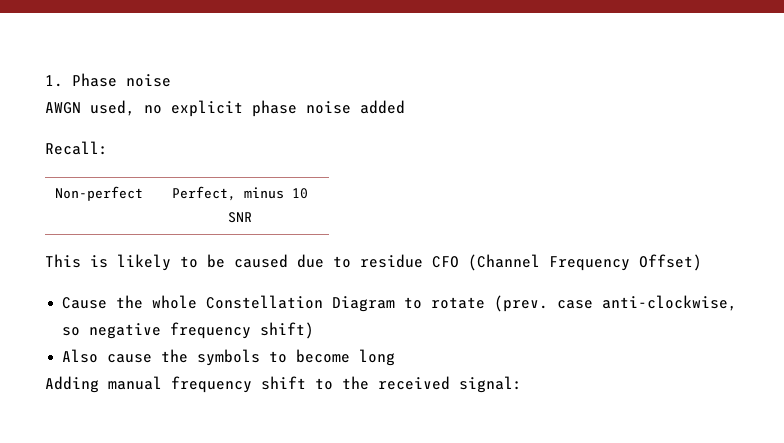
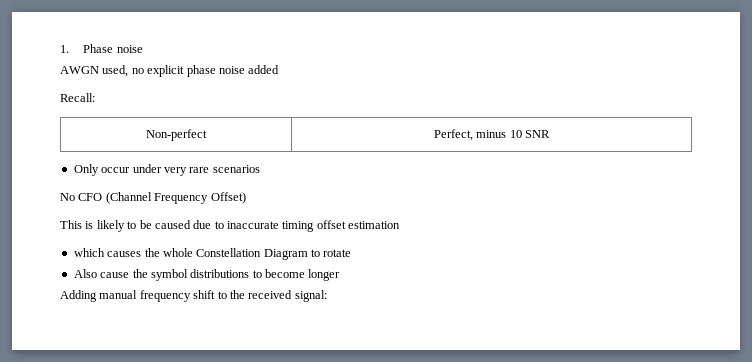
(252, 217) none -> [73,164,260,176] [60,192,246,204] // Only occur under very rare scenarios // No CFO (Channel Frequency Offset)
[360,254,702,271] [62,297,108,309] residue CFO (Channel Frequency Offset) // Cause -> [227,220,401,232] [73,248,142,257] inaccurate timing offset estimation // which causes
[494,295,738,312] [62,322,315,339] (prev. case anti-clockwise, so negative frequency shift) -> (352, 253) none
[197,349,261,366] symbols -> [150,269,250,281] symbol distributions
[359,349,396,366] long -> [308,269,341,281] longer

